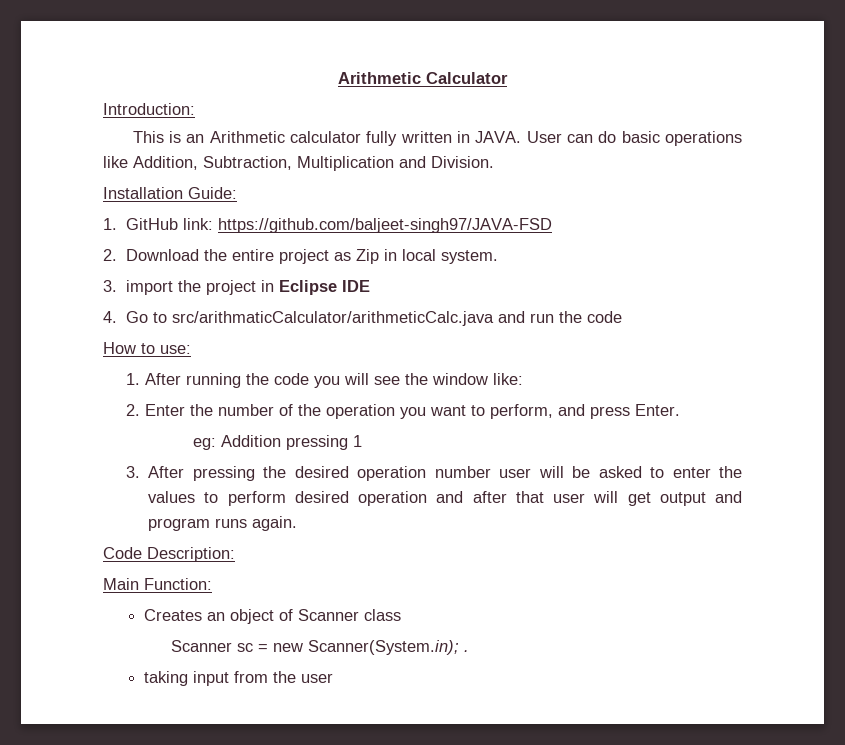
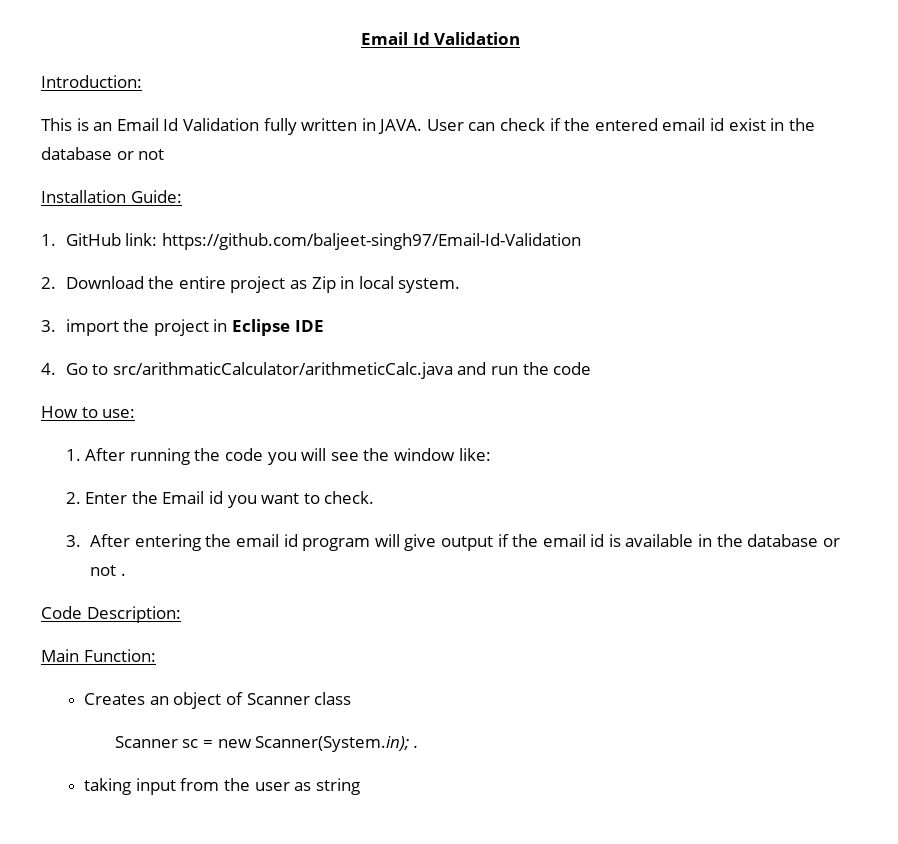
[338,72,508,84] Arithmetic Calculator -> [360,32,521,45] Email Id Validation
[209,131,362,143] Arithmetic calculator -> [116,118,259,131] Email Id Validation
[598,131,742,146] [103,156,494,171] do basic operations like Addition, Subtraction, Multiplication and Division. -> [500,118,815,131] [41,147,165,160] check if the entered email id exist in the database or not
[217,218,552,233] https://github.com/baljeet-singh97/JAVA-FSD -> [161,233,581,250] https://github.com/baljeet-singh97/Email-Id-Validation
[217,404,680,419] [193,435,363,450] [125,466,742,481] [148,491,742,506] [148,516,298,531] number of the operation you want to perform, and press Enter. // eg: Addition pressing 1 // 3. After pressing the desired operation number user will be asked to enter the values to perform desired operation and after that user will get output and program runs again. -> [162,491,375,508] [65,534,840,551] [90,565,126,576] Email id you want to check. // 3. After entering the email id program will give output if the email id is available in the database or not .
(333, 678) none -> [294,778,360,795] as string

